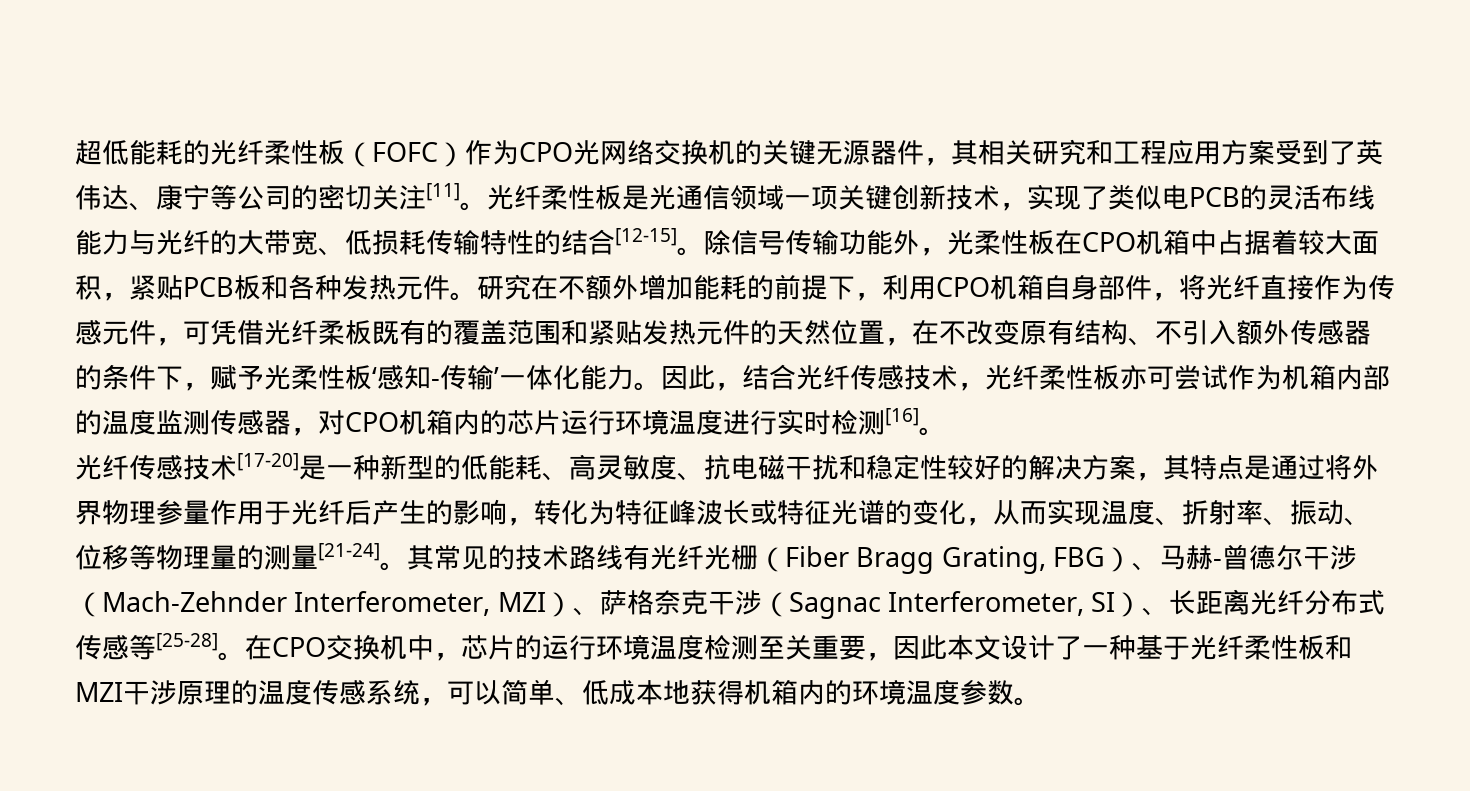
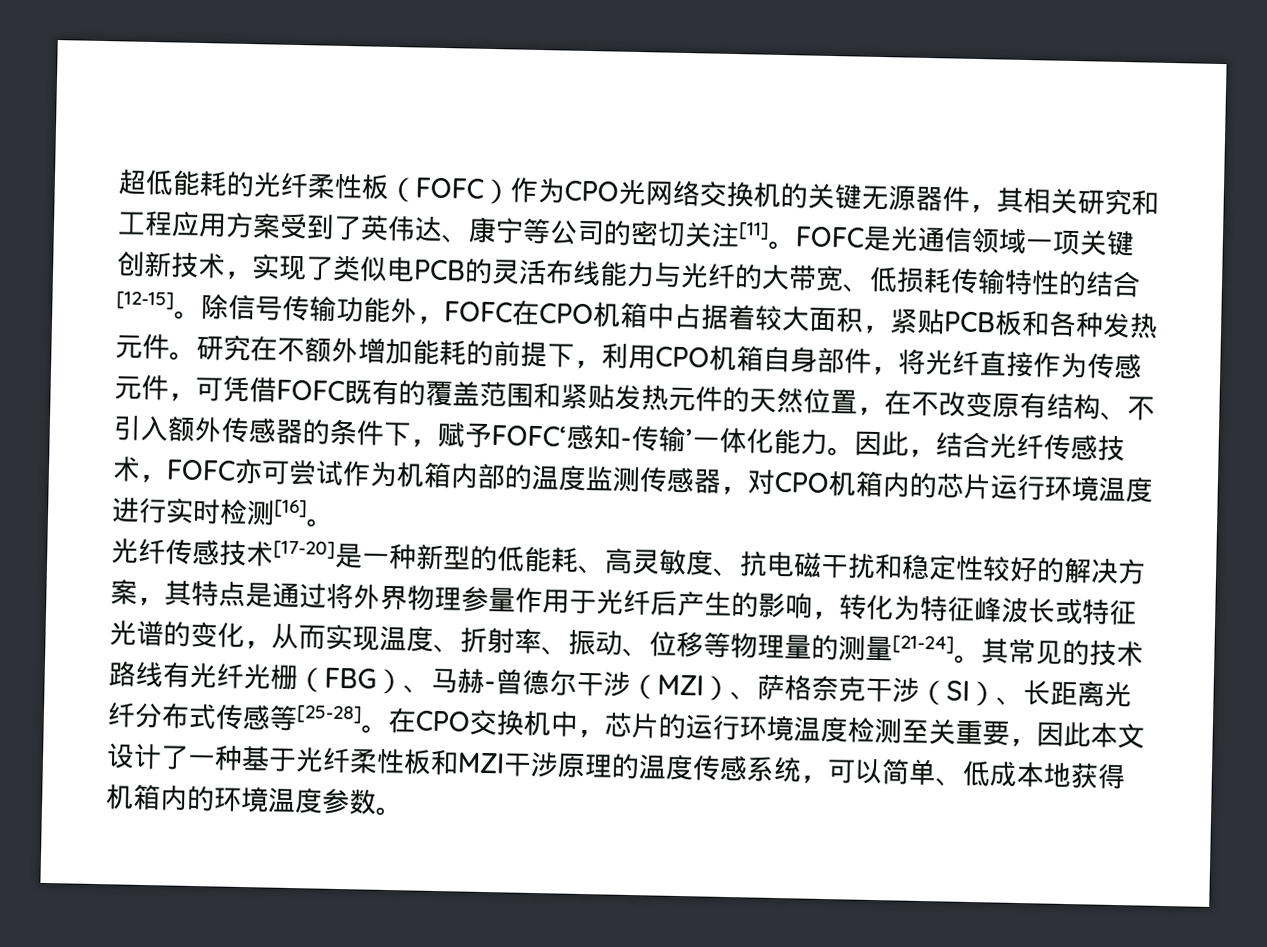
[487,185,622,210] 光纤柔性板 -> [795,226,865,248] FOFC
[947,230,1055,255] 光柔性板 -> [444,301,513,323] FOFC
[264,320,372,345] 光纤柔板 -> [276,379,345,402] FOFC
[264,365,377,390] 光柔性板‘ -> [491,425,567,447] FOFC‘
[985,365,1120,390] 光纤柔性板 -> [166,459,236,481] FOFC
[785,546,1046,574] Fiber Bragg Grating, -> (325, 680) none
[102,591,491,616] Mach-Zehnder Interferometer, -> (658, 686) none
[788,591,1084,619] Sagnac Interferometer, -> (947, 692) none

